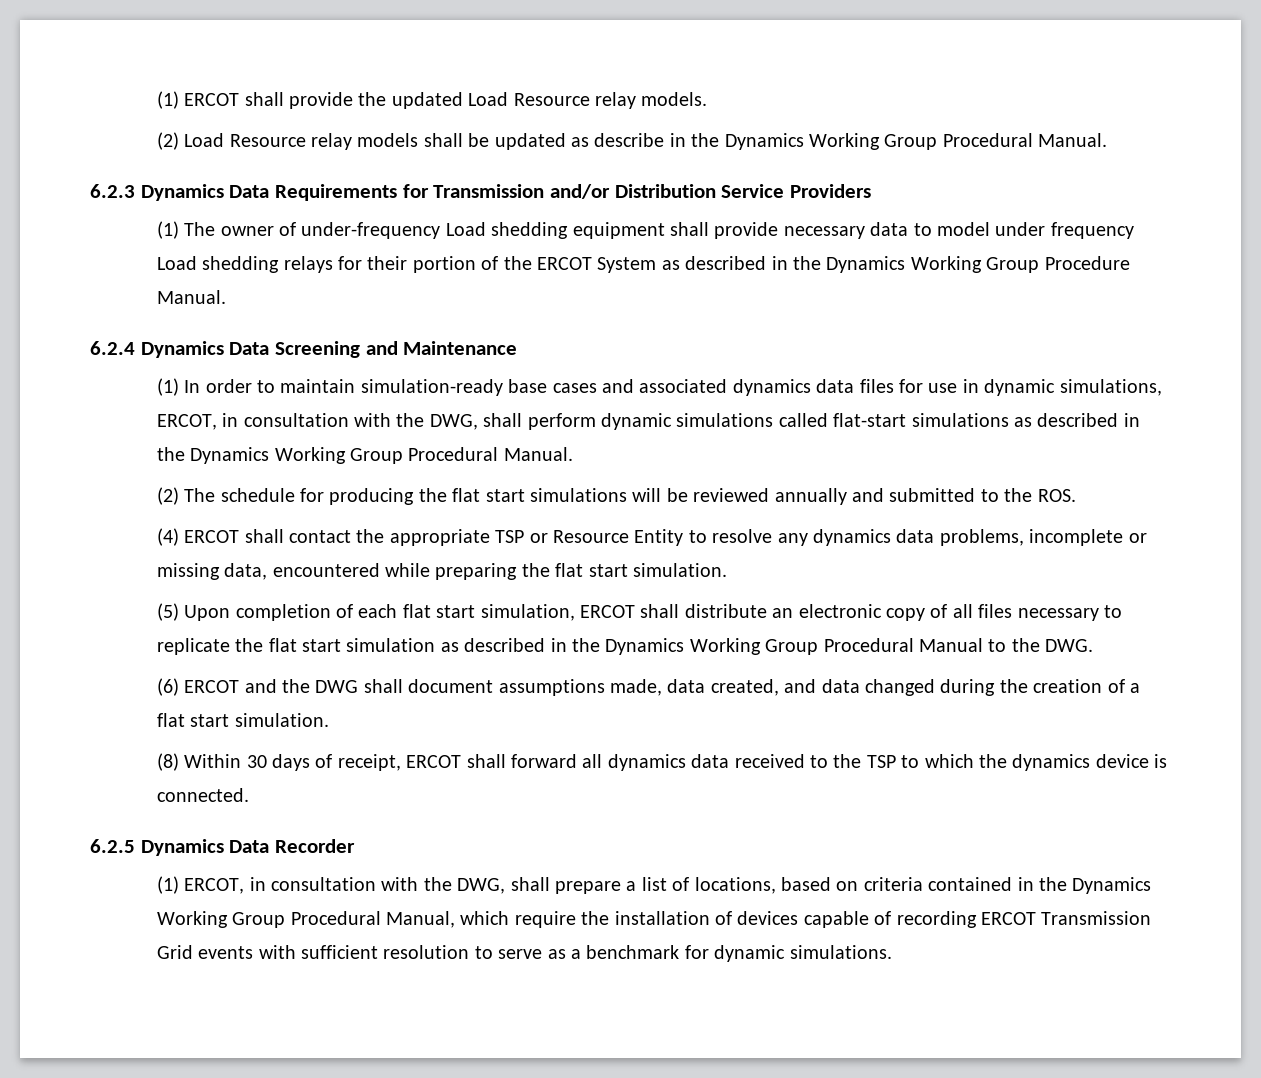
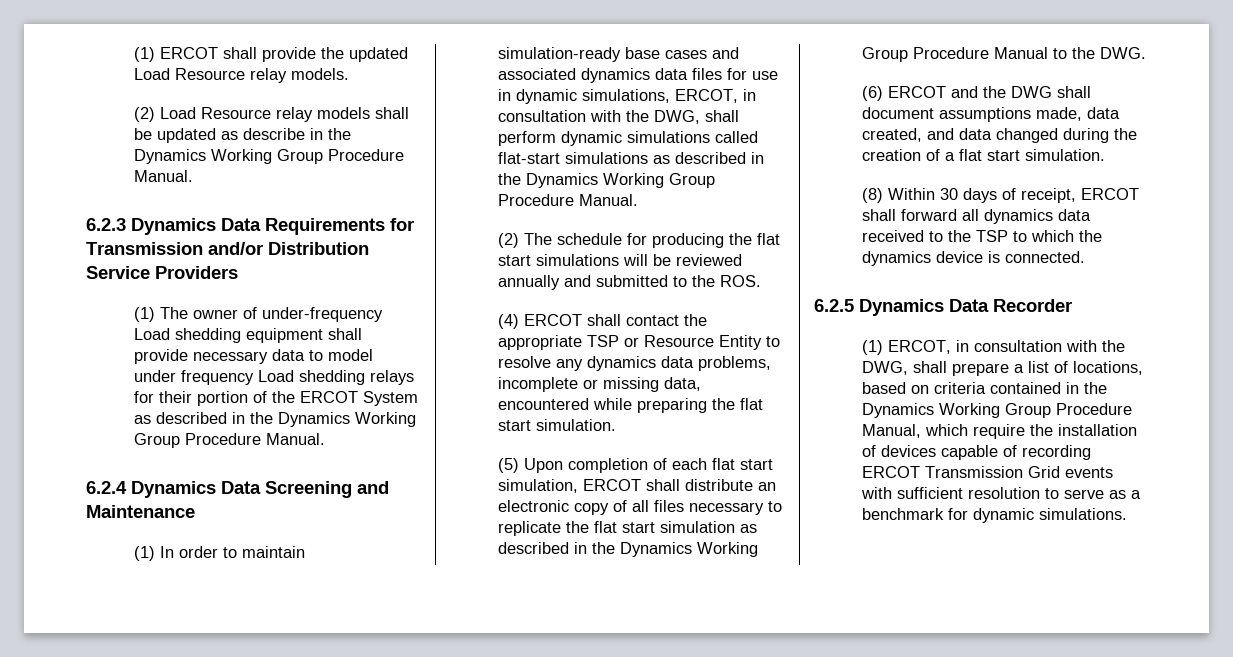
[942,133,1033,147] Procedural -> [328,149,405,161] Procedure
[408,447,499,461] Procedural -> [498,194,575,206] Procedure
[823,638,914,652] Procedural -> [913,47,990,59] Procedure
[290,911,381,925] Procedural -> [1056,403,1133,415] Procedure

